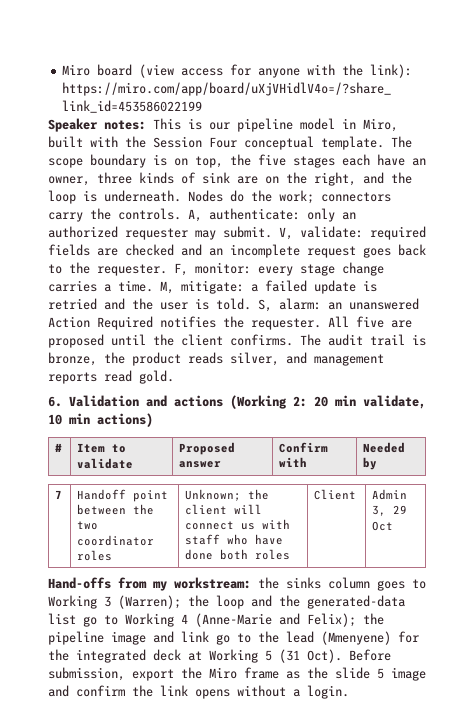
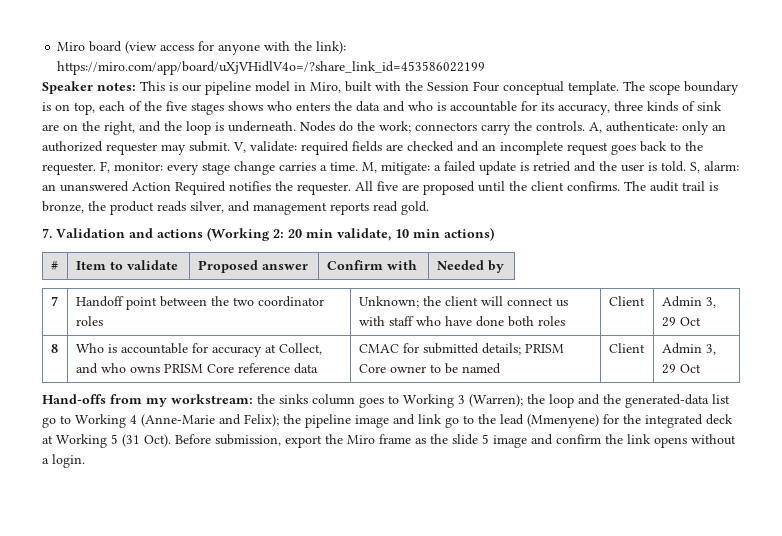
(223, 162) none -> [99,101,142,111] each of
[342,154,426,166] [48,176,90,186] each have an owner, -> [228,101,610,115] shows who enters the data and who is accountable for its accuracy,
[48,396,62,407] 6. -> [42,228,52,238] 7.
(394, 526) none -> [50,344,58,353] [75,343,322,357] [75,363,318,374] [358,343,564,355] [358,363,501,374] [608,343,645,353] [661,343,716,355] [661,364,701,374] // 8 | Who is accountable for accuracy at Collect, and who owns PRISM Core reference data | CMAC for submitted details; PRISM Core owner to be named | Client | Admin 3, 29 Oct

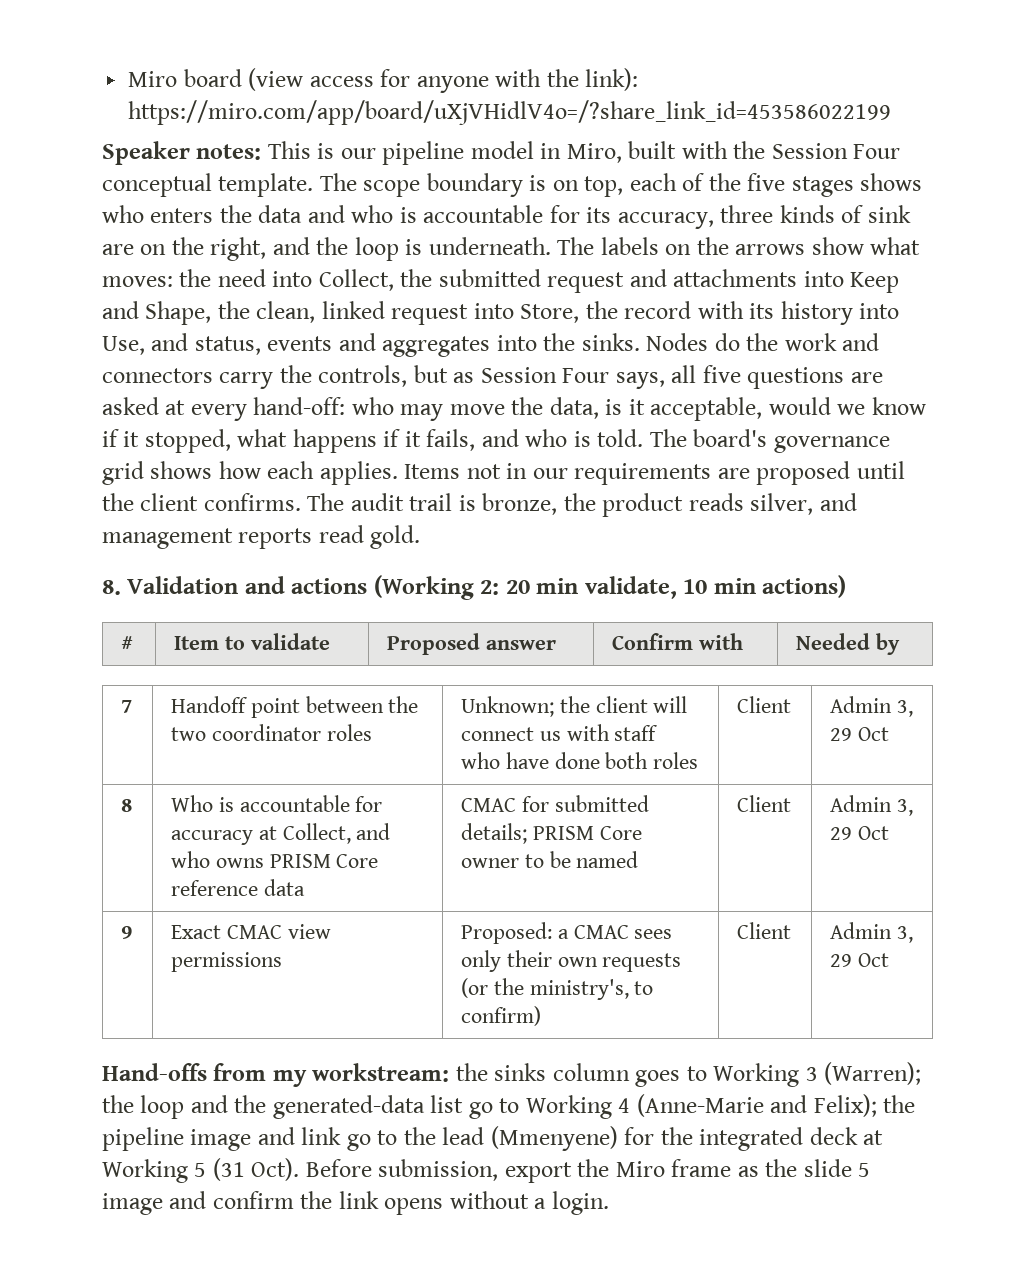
(296, 126) none -> [557,237,921,255] [102,269,900,293] [102,301,900,325] [102,333,640,357] The labels on the arrows show what moves: the need into Collect, the submitted request and attachments into Keep and Shape, the clean, linked request into Store, the record with its history into Use, and status, events and aggregates into the sinks.
[379,121,411,133] work; -> [784,333,880,351] work and
[536,121,726,135] [42,141,703,155] [42,161,739,175] [42,181,398,195] controls. A, authenticate: only an authorized requester may submit. V, validate: required fields are checked and an incomplete request goes back to the requester. F, monitor: every stage change carries a time. M, mitigate: a failed update is retried and the user is told. S, alarm: an unanswered Action Required notifies the requester. All five -> [318,365,883,389] [102,397,926,421] [102,429,890,453] [102,461,712,485] controls, but as Session Four says, all five questions are asked at every hand-off: who may move the data, is it acceptable, would we know if it stopped, what happens if it fails, and who is told. The board's governance grid shows how each applies. Items not in our requirements
[42,228,52,238] 7. -> [102,580,121,595] 8.
(701, 368) none -> [121,926,133,939] [171,924,331,939] [171,952,283,972] [461,922,673,944] [461,950,682,972] [461,978,654,1000] [461,1006,542,1026] [737,922,792,939] [830,922,913,943] [830,953,889,967] // 9 | Exact CMAC view permissions | Proposed: a CMAC sees only their own requests (or the ministry's, to confirm) | Client | Admin 3, 29 Oct

